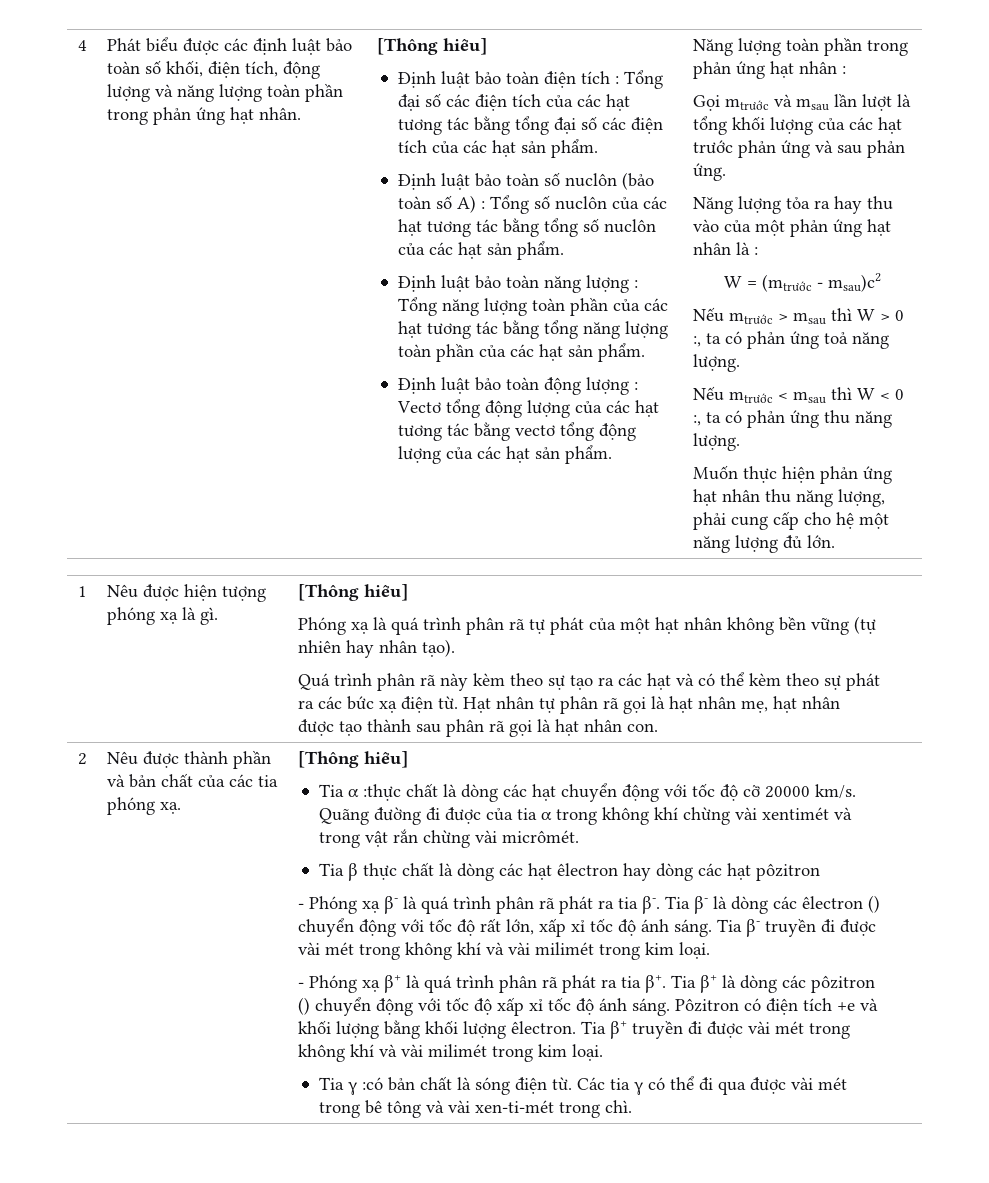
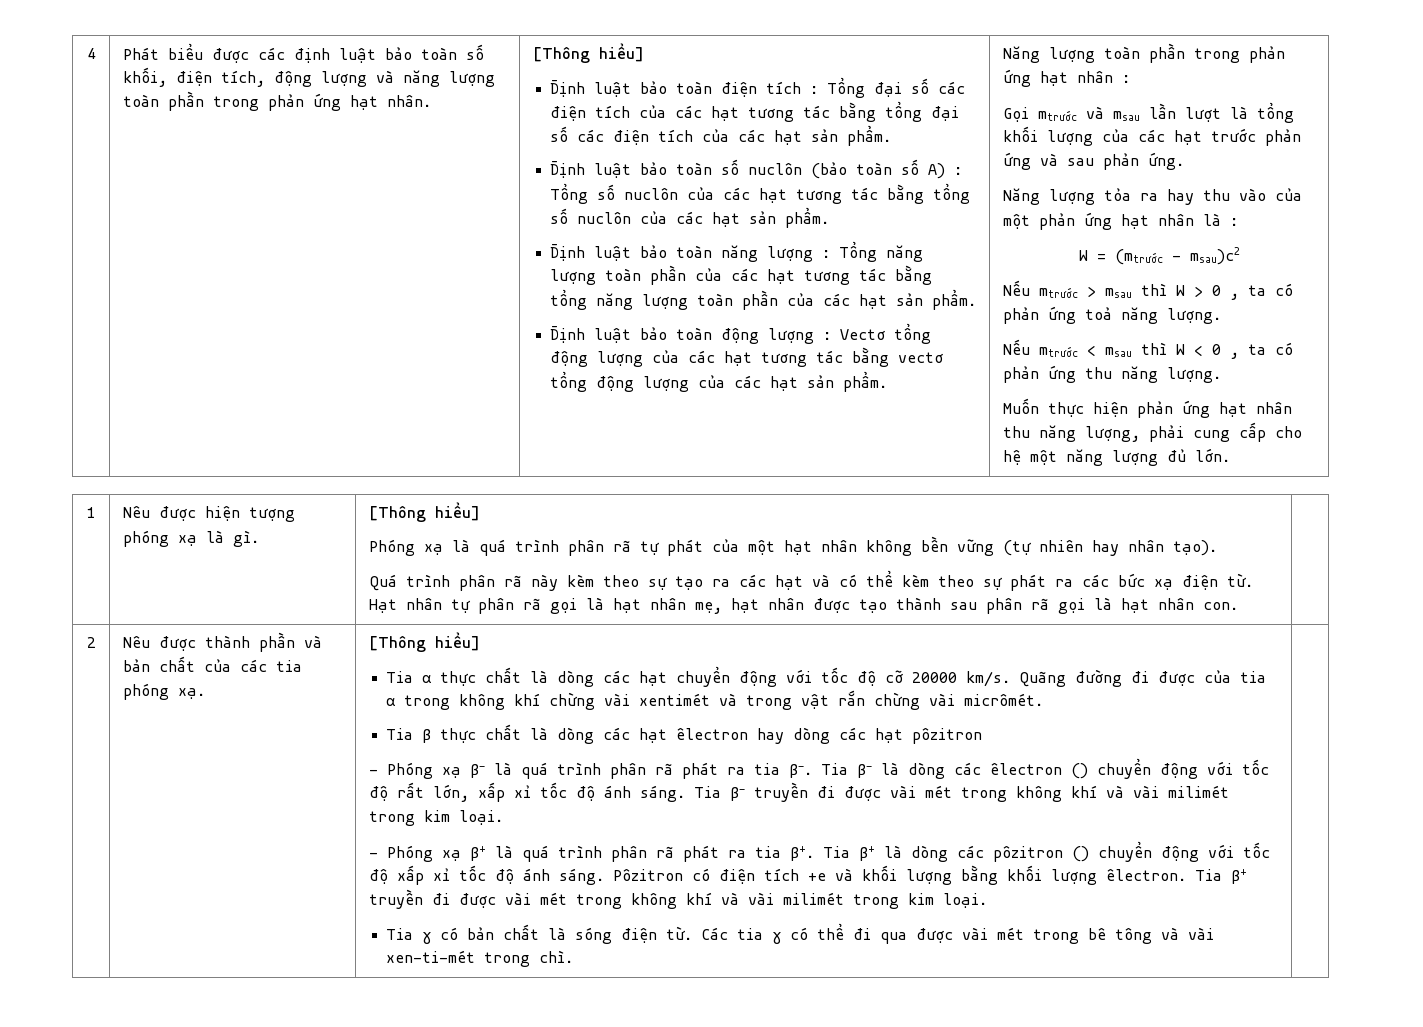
[693,336,702,347] :, -> [1229,293,1239,300] ,
[693,415,702,426] :, -> [1229,352,1239,359] ,
[362,784,401,801] :thực -> [440,671,477,686] thực
[361,1077,383,1090] :có -> [440,927,459,940] có

